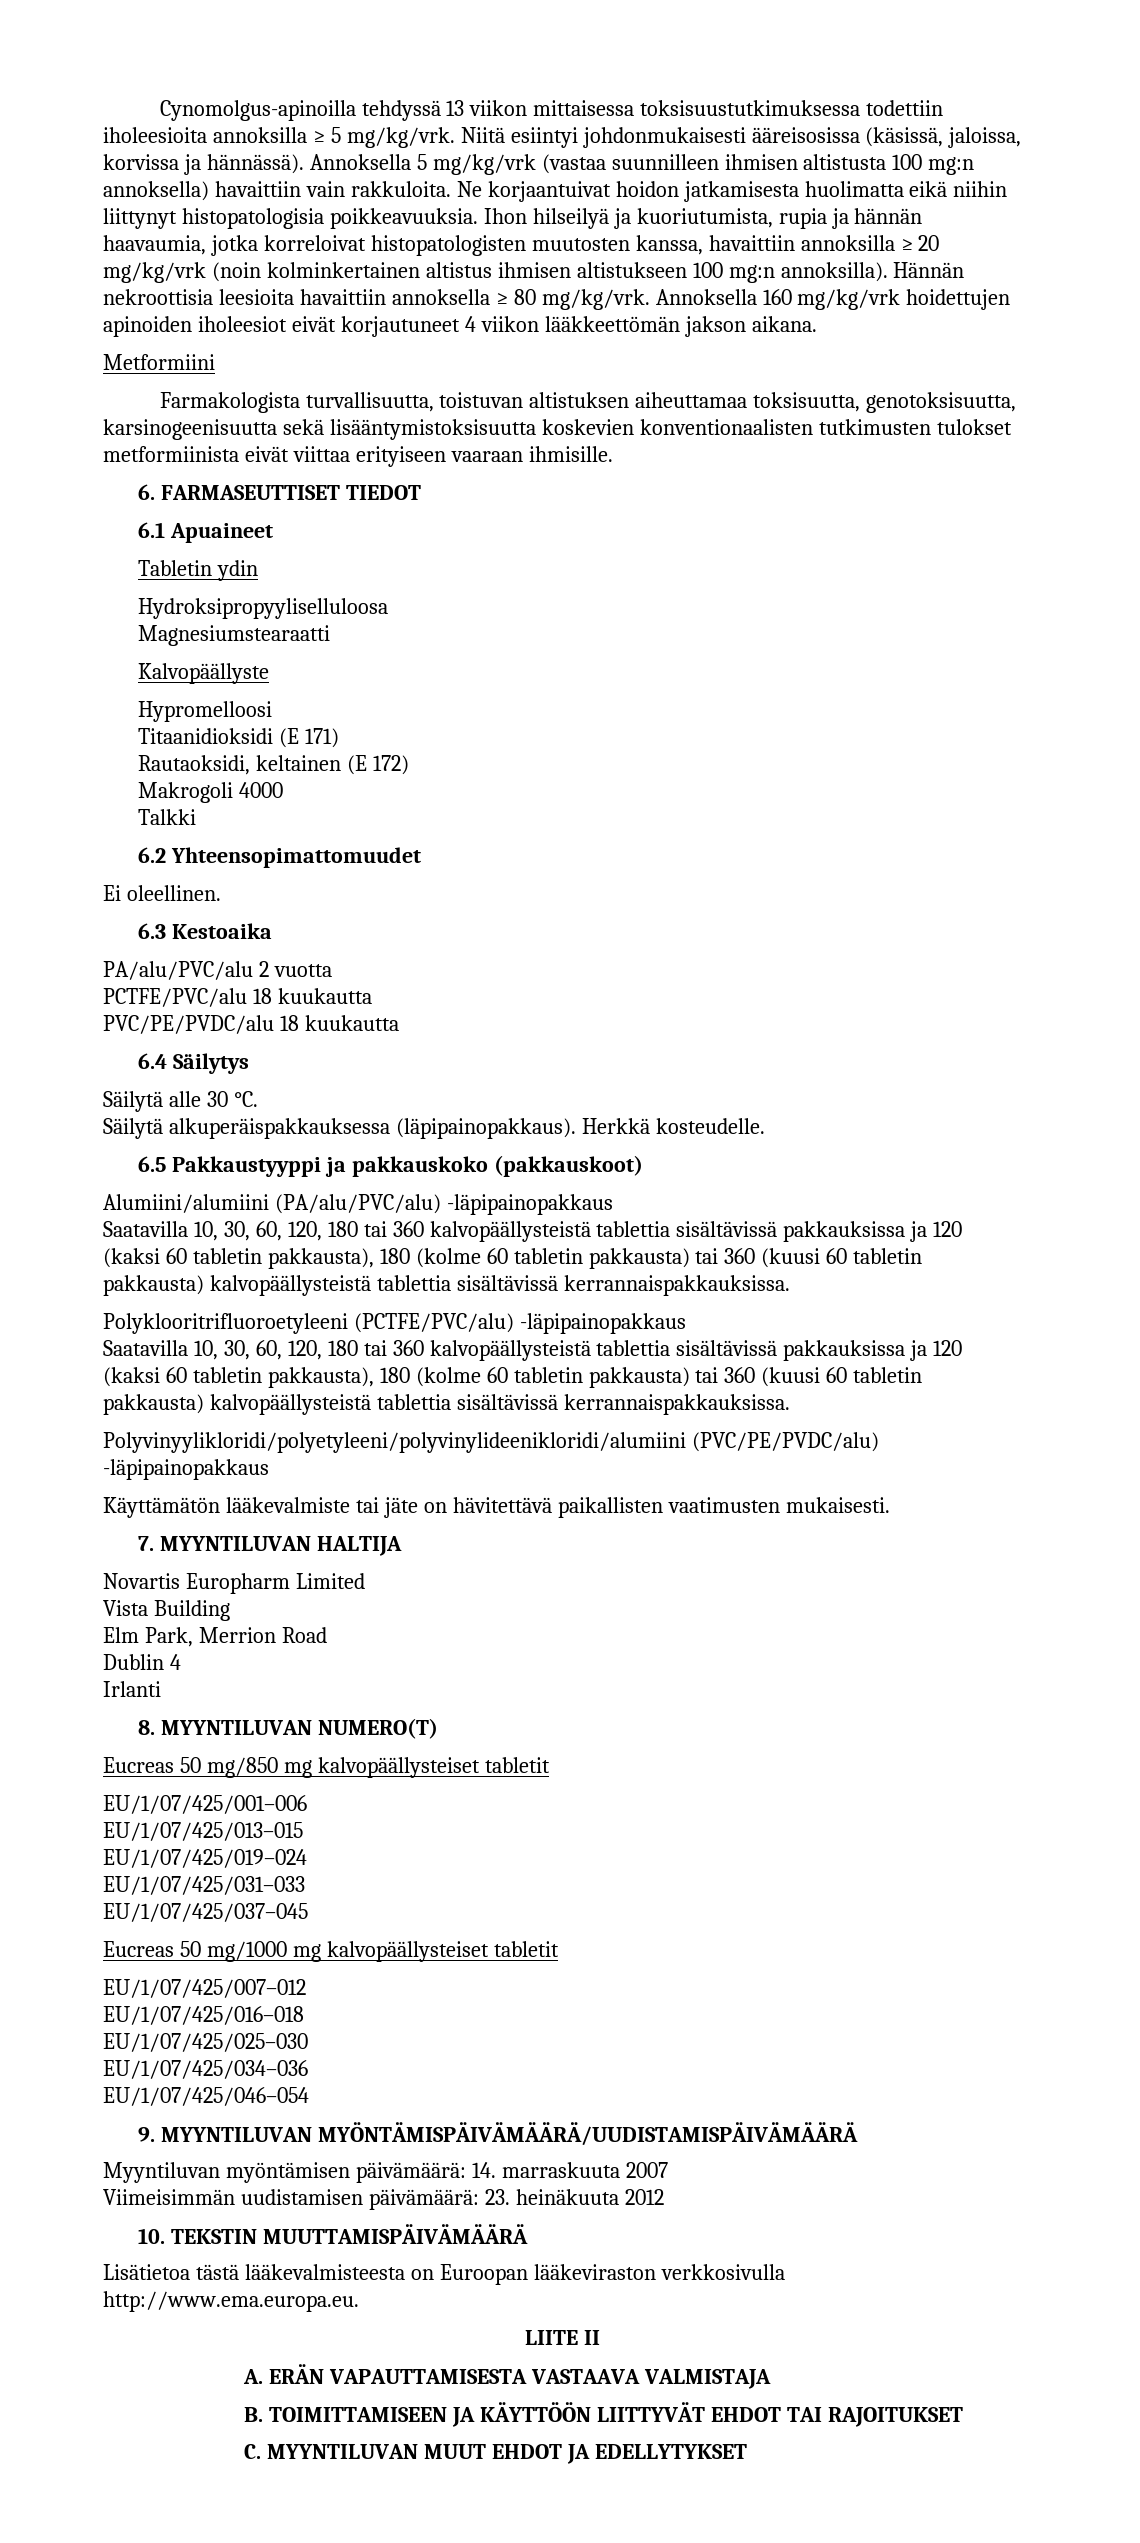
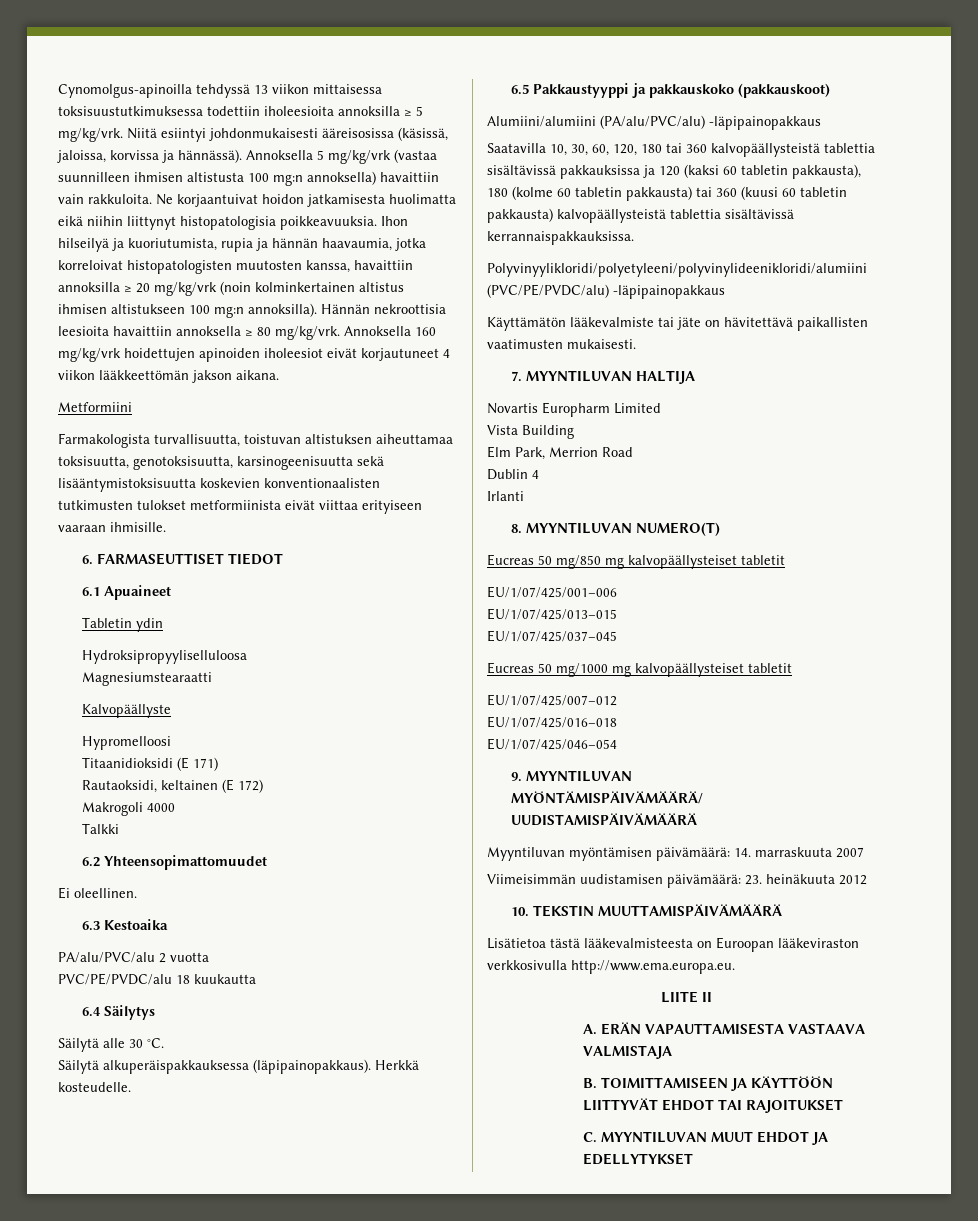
[103,988,372,1007] // PCTFE/PVC/alu 18 kuukautta -> (209, 957) none
[103,1313,686,1334] [103,1340,963,1361] [103,1367,923,1388] [103,1394,790,1415] // Polyklooritrifluoroetyleeni (PCTFE/PVC/alu) -läpipainopakkaus // Saatavilla 10, 30, 60, 120, 180 tai 360 kalvopäällysteistä tablettia sisältävissä pakkauksissa ja 120 (kaksi 60 tabletin pakkausta), 180 (kolme 60 tabletin pakkausta) tai 360 (kuusi 60 tabletin pakkausta) kalvopäällysteistä tablettia sisältävissä kerrannaispakkauksissa. -> (634, 238) none
[103,1849,307,1868] [103,1876,305,1895] // EU/1/07/425/019–024 // EU/1/07/425/031–033 -> (617, 614) none
[103,2033,308,2052] [103,2060,308,2079] // EU/1/07/425/025–030 // EU/1/07/425/034–036 -> (617, 722) none

